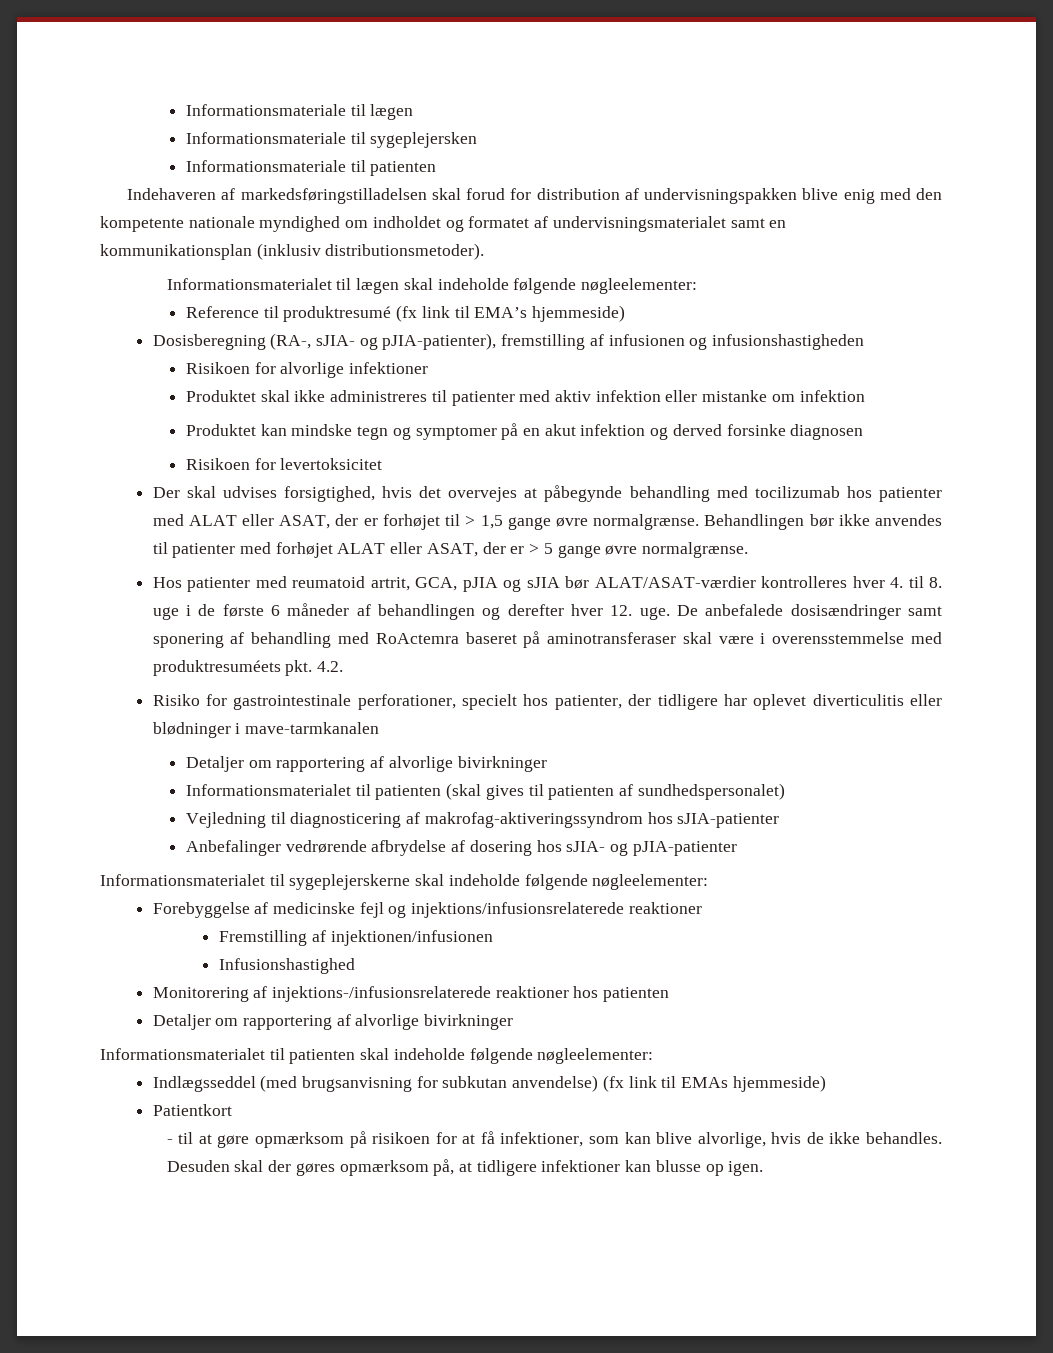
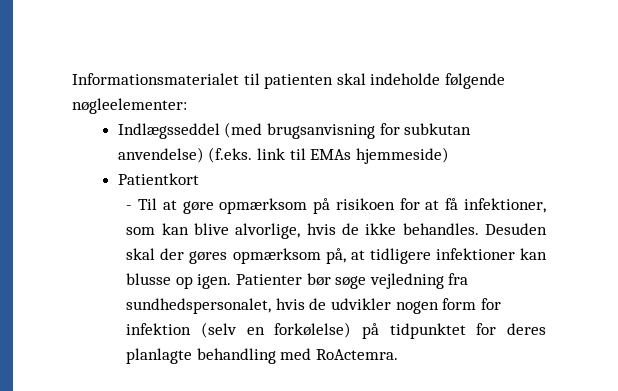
[185,104,414,120] [185,132,478,148] [185,160,437,176] [127,188,942,204] [100,216,787,232] [100,243,485,260] [166,278,698,294] [185,305,625,322] [152,333,865,350] [185,362,429,378] [185,390,865,406] [185,423,864,440] [185,458,383,470] [152,485,943,502] [152,514,942,530] [152,542,749,558] [152,576,942,592] [152,603,942,620] [152,631,942,648] [152,660,344,676] [152,694,943,710] [152,722,380,738] [185,756,547,772] [185,783,785,800] [185,812,780,828] [185,840,737,856] [100,874,709,890] [152,902,702,918] [219,930,493,946] [219,958,356,974] [152,986,670,1002] [152,1014,514,1030] Informationsmateriale til lægen // Informationsmateriale til sygeplejersken // Informationsmateriale til patienten // Indehaveren af markedsføringstilladelsen skal forud for distribution af undervisningspakken blive enig med den kompetente nationale myndighed om indholdet og formatet af undervisningsmaterialet samt en kommunikationsplan (inklusiv distributionsmetoder). // Informationsmaterialet til lægen skal indeholde følgende nøgleelementer: // Reference til produktresumé (fx link til EMA’s hjemmeside) // Dosisberegning (RA-, sJIA- og pJIA-patienter), fremstilling af infusionen og infusionshastigheden // Risikoen for alvorlige infektioner // Produktet skal ikke administreres til patienter med aktiv infektion eller mistanke om infektion // Produktet kan mindske tegn og symptomer på en akut infektion og derved forsinke diagnosen // Risikoen for levertoksicitet // Der skal udvises forsigtighed, hvis det overvejes at påbegynde behandling med tocilizumab hos patienter med ALAT eller ASAT, der er forhøjet til > 1,5 gange øvre normalgrænse. Behandlingen bør ikke anvendes til patienter med forhøjet ALAT eller ASAT, der er > 5 gange øvre normalgrænse. // Hos patienter med reumatoid artrit, GCA, pJIA og sJIA bør ALAT/ASAT-værdier kontrolleres hver 4. til 8. uge i de første 6 måneder af behandlingen og derefter hver 12. uge. De anbefalede dosisændringer samt sponering af behandling med RoActemra baseret på aminotransferaser skal være i overensstemmelse med produktresuméets pkt. 4.2. // Risiko for gastrointestinale perforationer, specielt hos patienter, der tidligere har oplevet diverticulitis eller blødninger i mave-tarmkanalen // Detaljer om rapportering af alvorlige bivirkninger // Informationsmaterialet til patienten (skal gives til patienten af sundhedspersonalet) // Vejledning til diagnosticering af makrofag-aktiveringssyndrom hos sJIA-patienter // Anbefalinger vedrørende afbrydelse af dosering hos sJIA- og pJIA-patienter // Informationsmaterialet til sygeplejerskerne skal indeholde følgende nøgleelementer: // Forebyggelse af medicinske fejl og injektions/infusionsrelaterede reaktioner // Fremstilling af injektionen/infusionen // Infusionshastighed // Monitorering af injektions-/infusionsrelaterede reaktioner hos patienten // Detaljer om rapportering af alvorlige bivirkninger // -> (72, 79) none
[602,1075,624,1092] (fx -> [208,147,253,163] (f.eks.
[178,1132,194,1144] til -> [138,198,158,210] Til
(764, 1168) none -> [236,273,469,289] [126,298,501,314] [126,322,546,339] [126,348,399,364] Patienter bør søge vejledning fra sundhedspersonalet, hvis de udvikler nogen form for infektion (selv en forkølelse) på tidpunktet for deres planlagte behandling med RoActemra.

